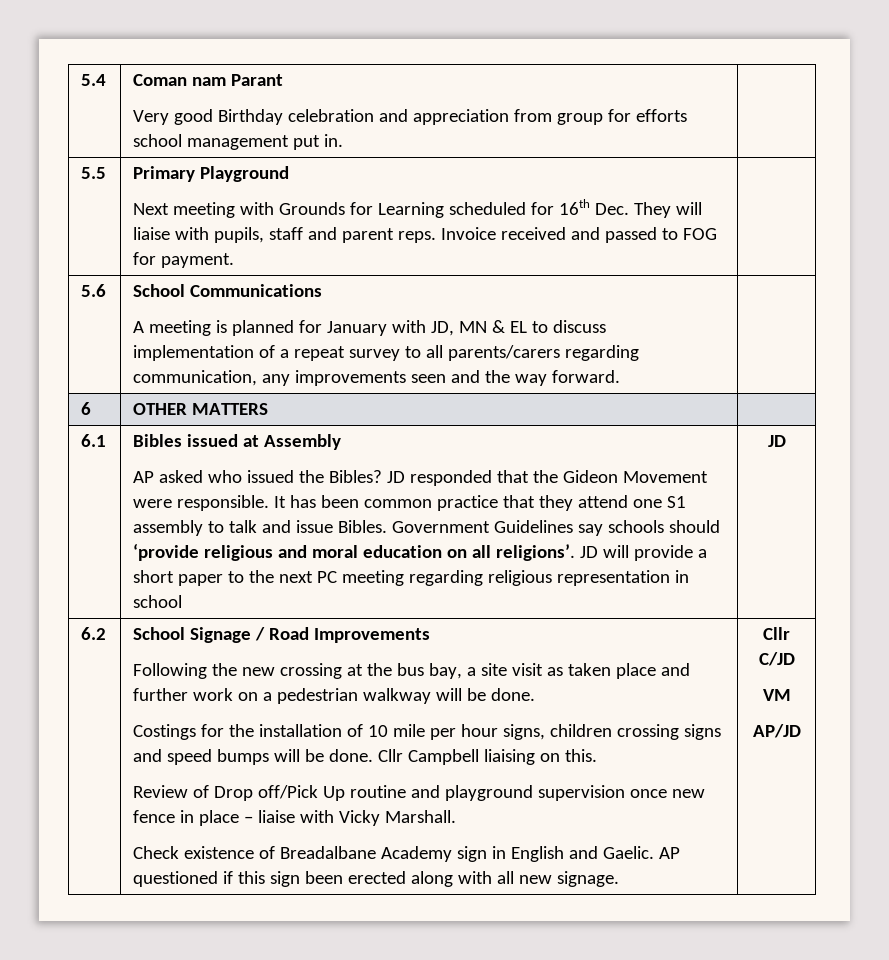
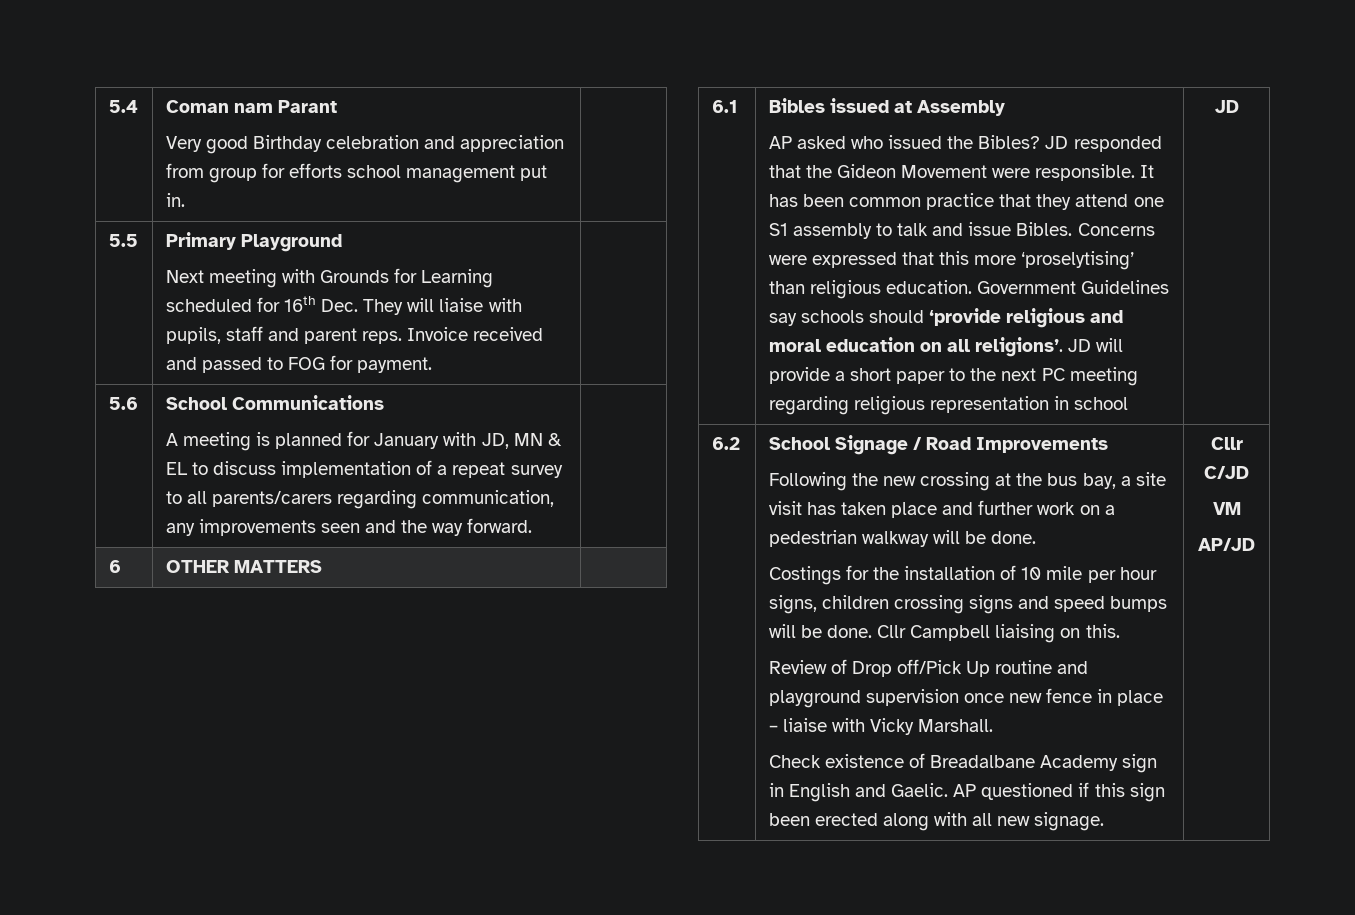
(388, 526) none -> [1077,223,1155,236] [768,251,1135,270] [768,280,972,299] Concerns were expressed that this more ‘proselytising’ than religious education.
[547,667,564,676] as -> [806,502,836,515] has

